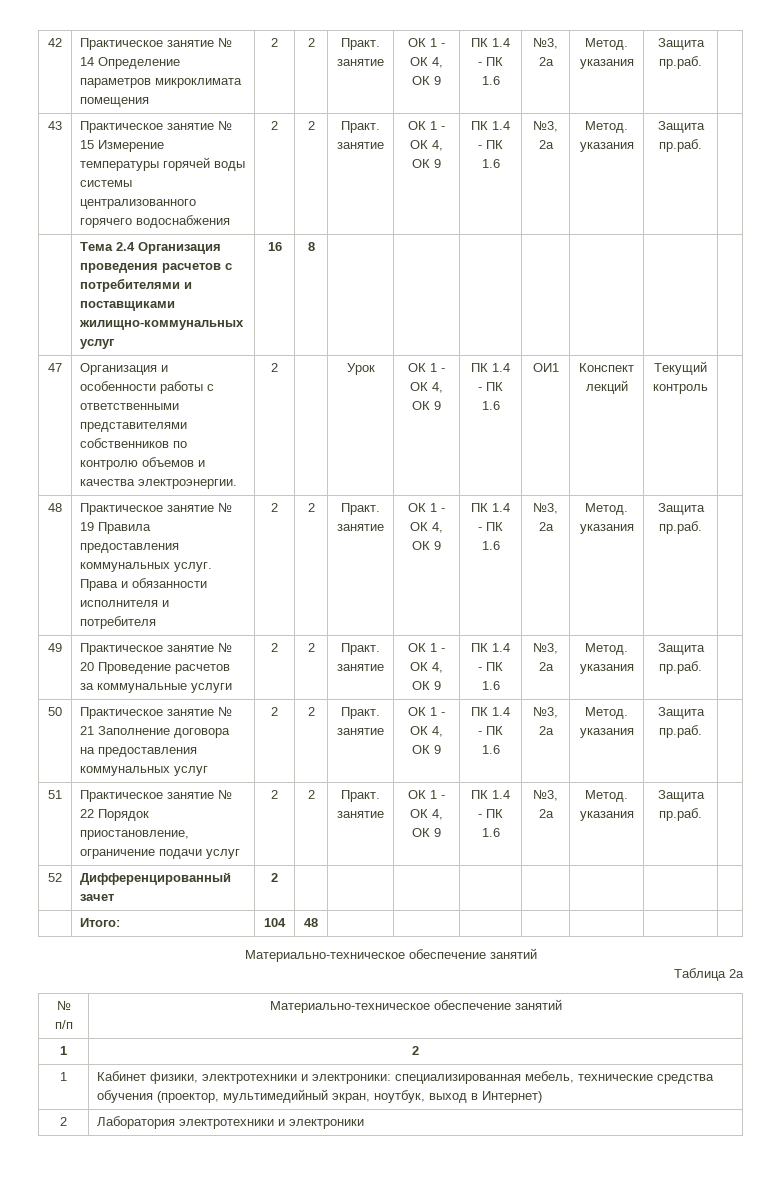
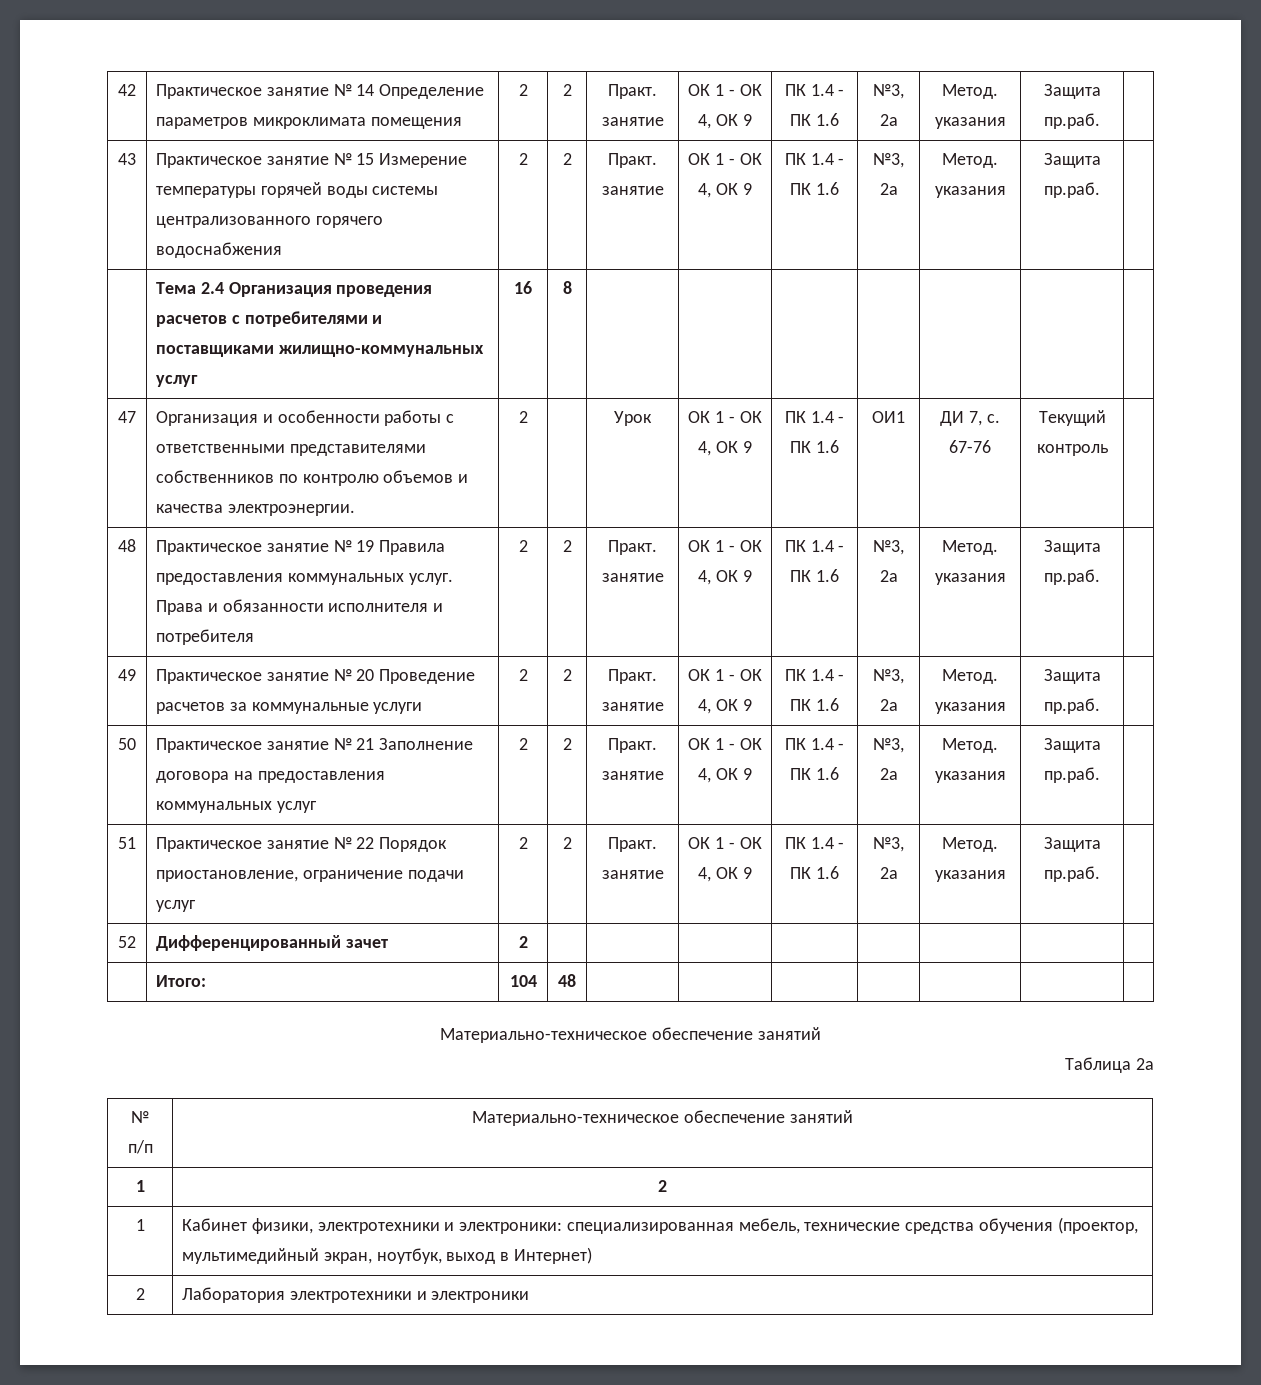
[579,363,634,372] [585,380,628,394] Конспект лекций -> [940,411,1000,426] [949,440,991,453] ДИ 7, с. 67-76

